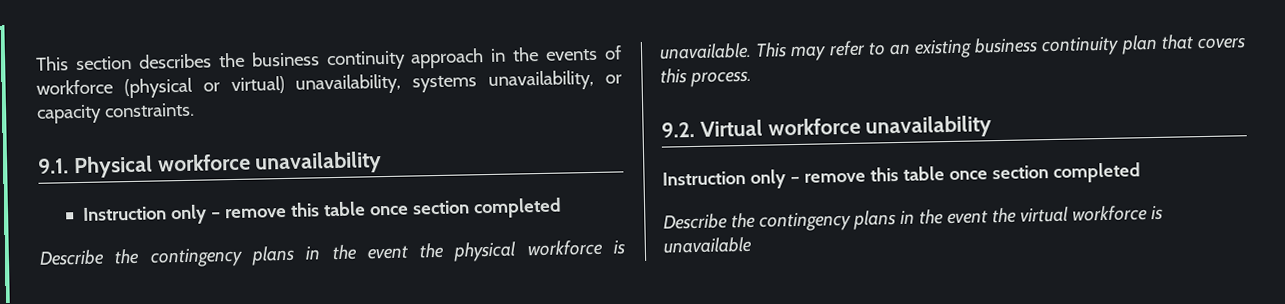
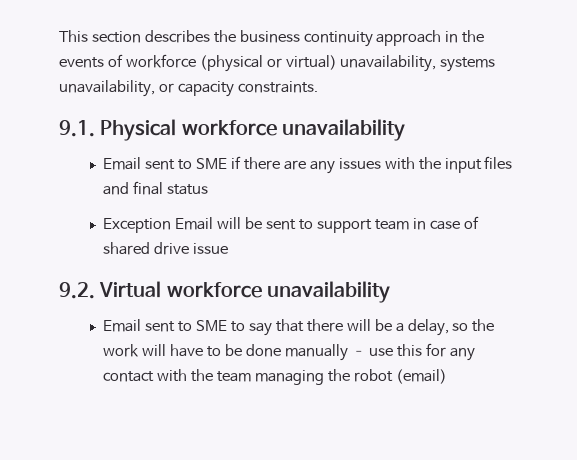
[81,197,562,225] [39,239,625,268] [659,34,1246,62] [660,68,752,88] [661,115,993,139] [662,162,1141,189] [663,205,1163,232] [663,236,752,254] Instruction only – remove this table once section completed // Describe the contingency plans in the event the physical workforce is unavailable. This may refer to an existing business continuity plan that covers this process. // 9.2. Virtual workforce unavailability // Instruction only – remove this table once section completed // Describe the contingency plans in the event the virtual workforce is unavailable -> [103,156,513,174] [103,181,209,195] [103,216,479,233] [103,242,229,255] [59,281,390,303] [103,319,495,336] [103,343,475,361] [103,369,447,385] Email sent to SME if there are any issues with the input files and final status // Exception Email will be sent to support team in case of shared drive issue // 9.2. Virtual workforce unavailability // Email sent to SME to say that there will be a delay, so the work will have to be done manually – use this for any contact with the team managing the robot (email)

